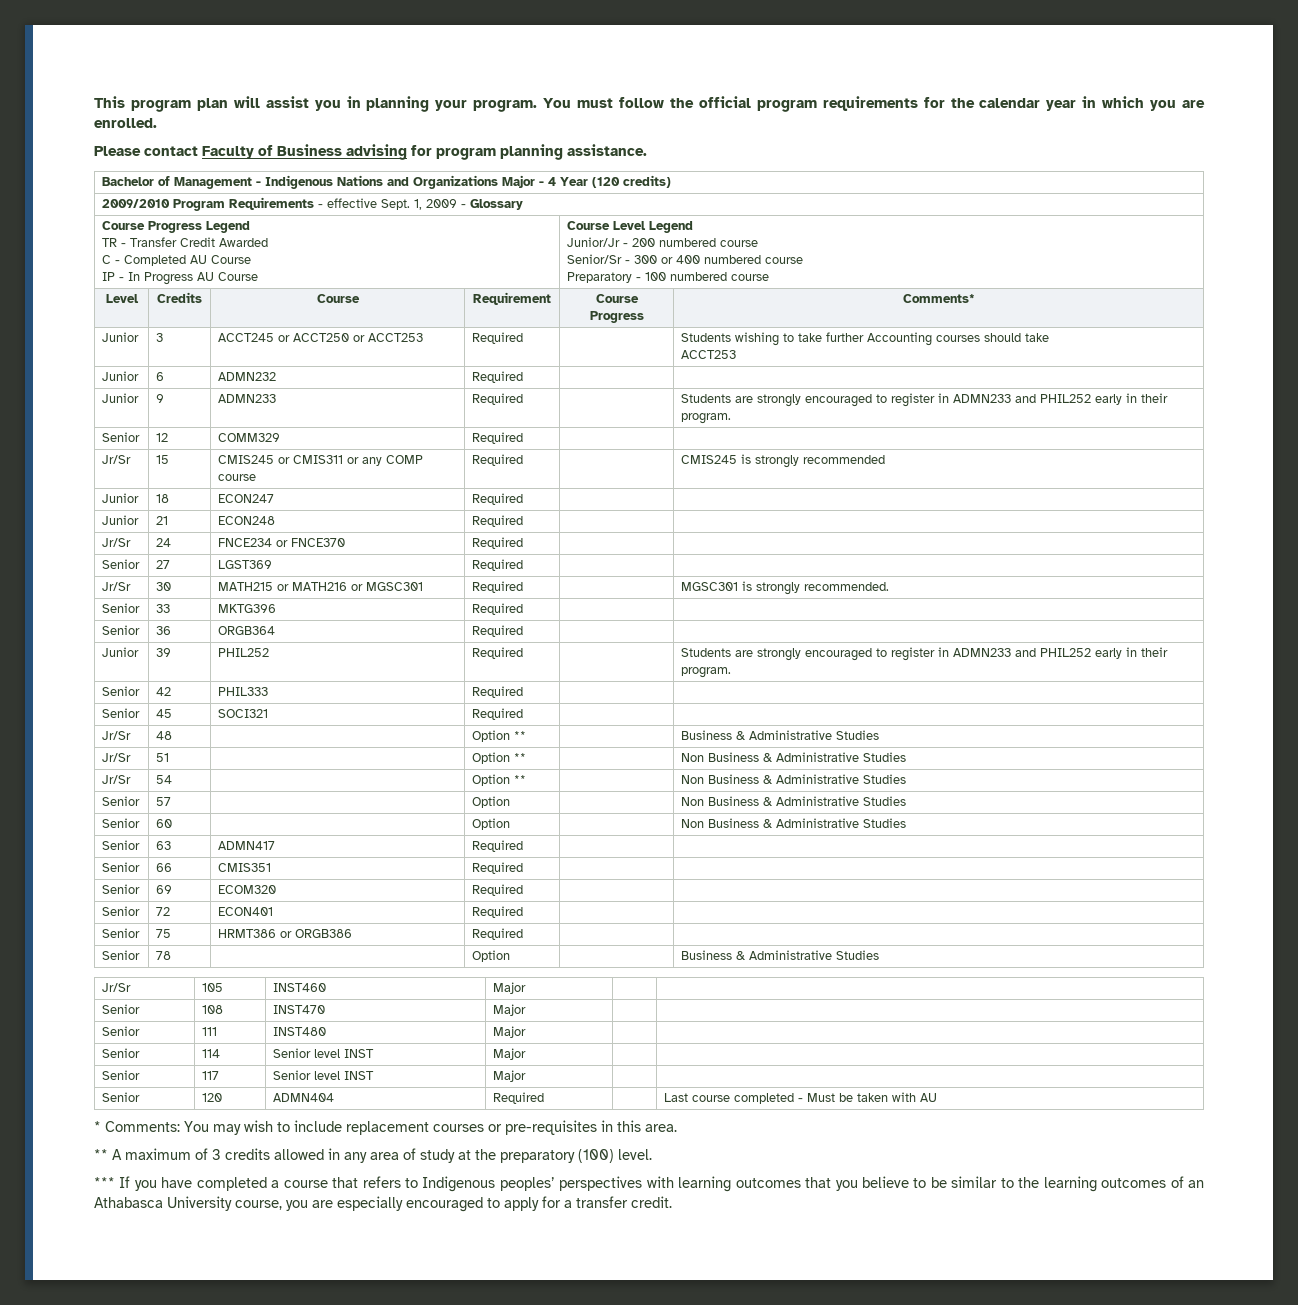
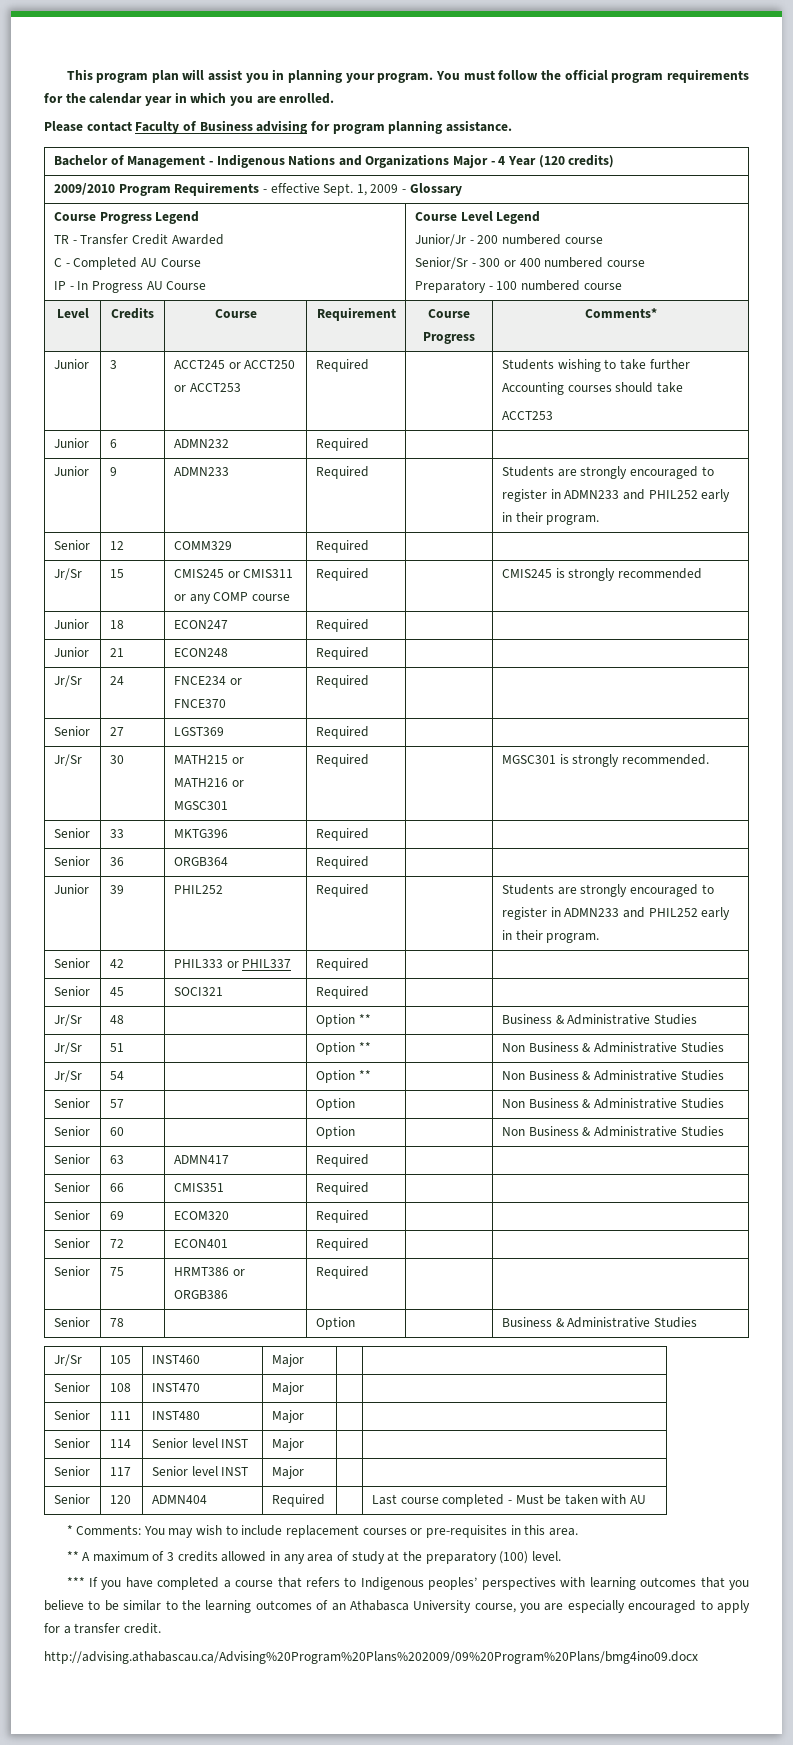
(269, 691) none -> [226,959,292,968] or PHIL337
(672, 1202) none -> [44,1651,698,1664] // http://advising.athabascau.ca/Advising%20Program%20Plans%202009/09%20Program%20Plans/bmg4ino09.docx

